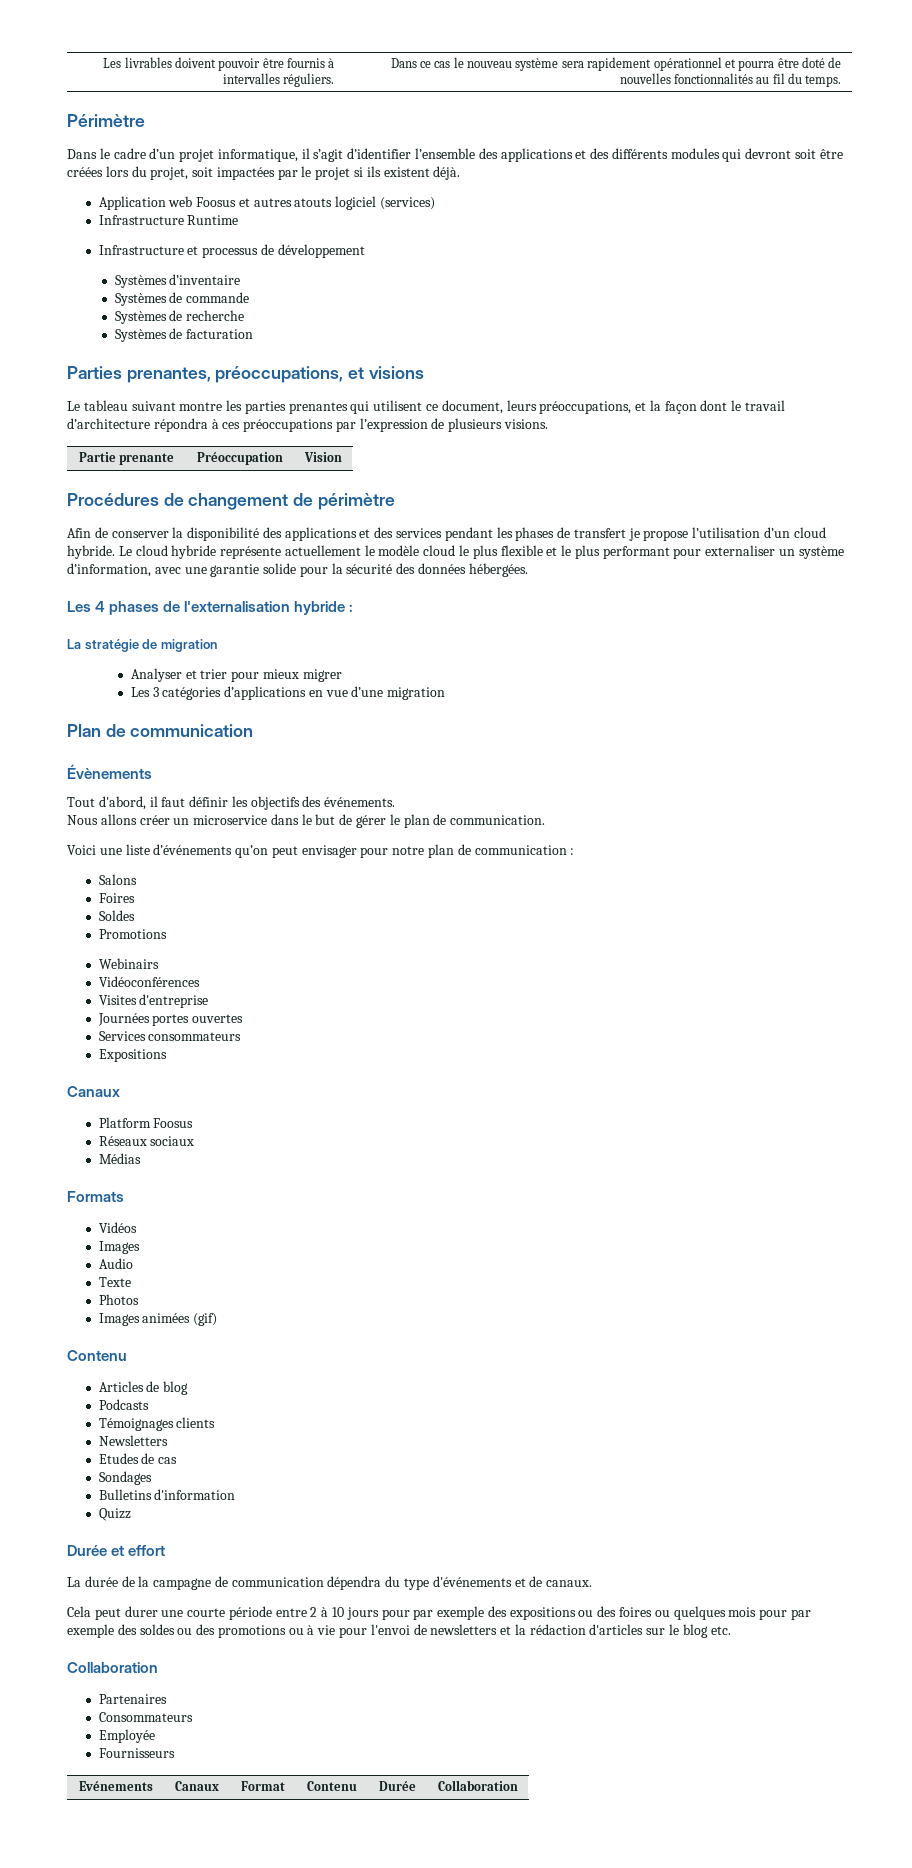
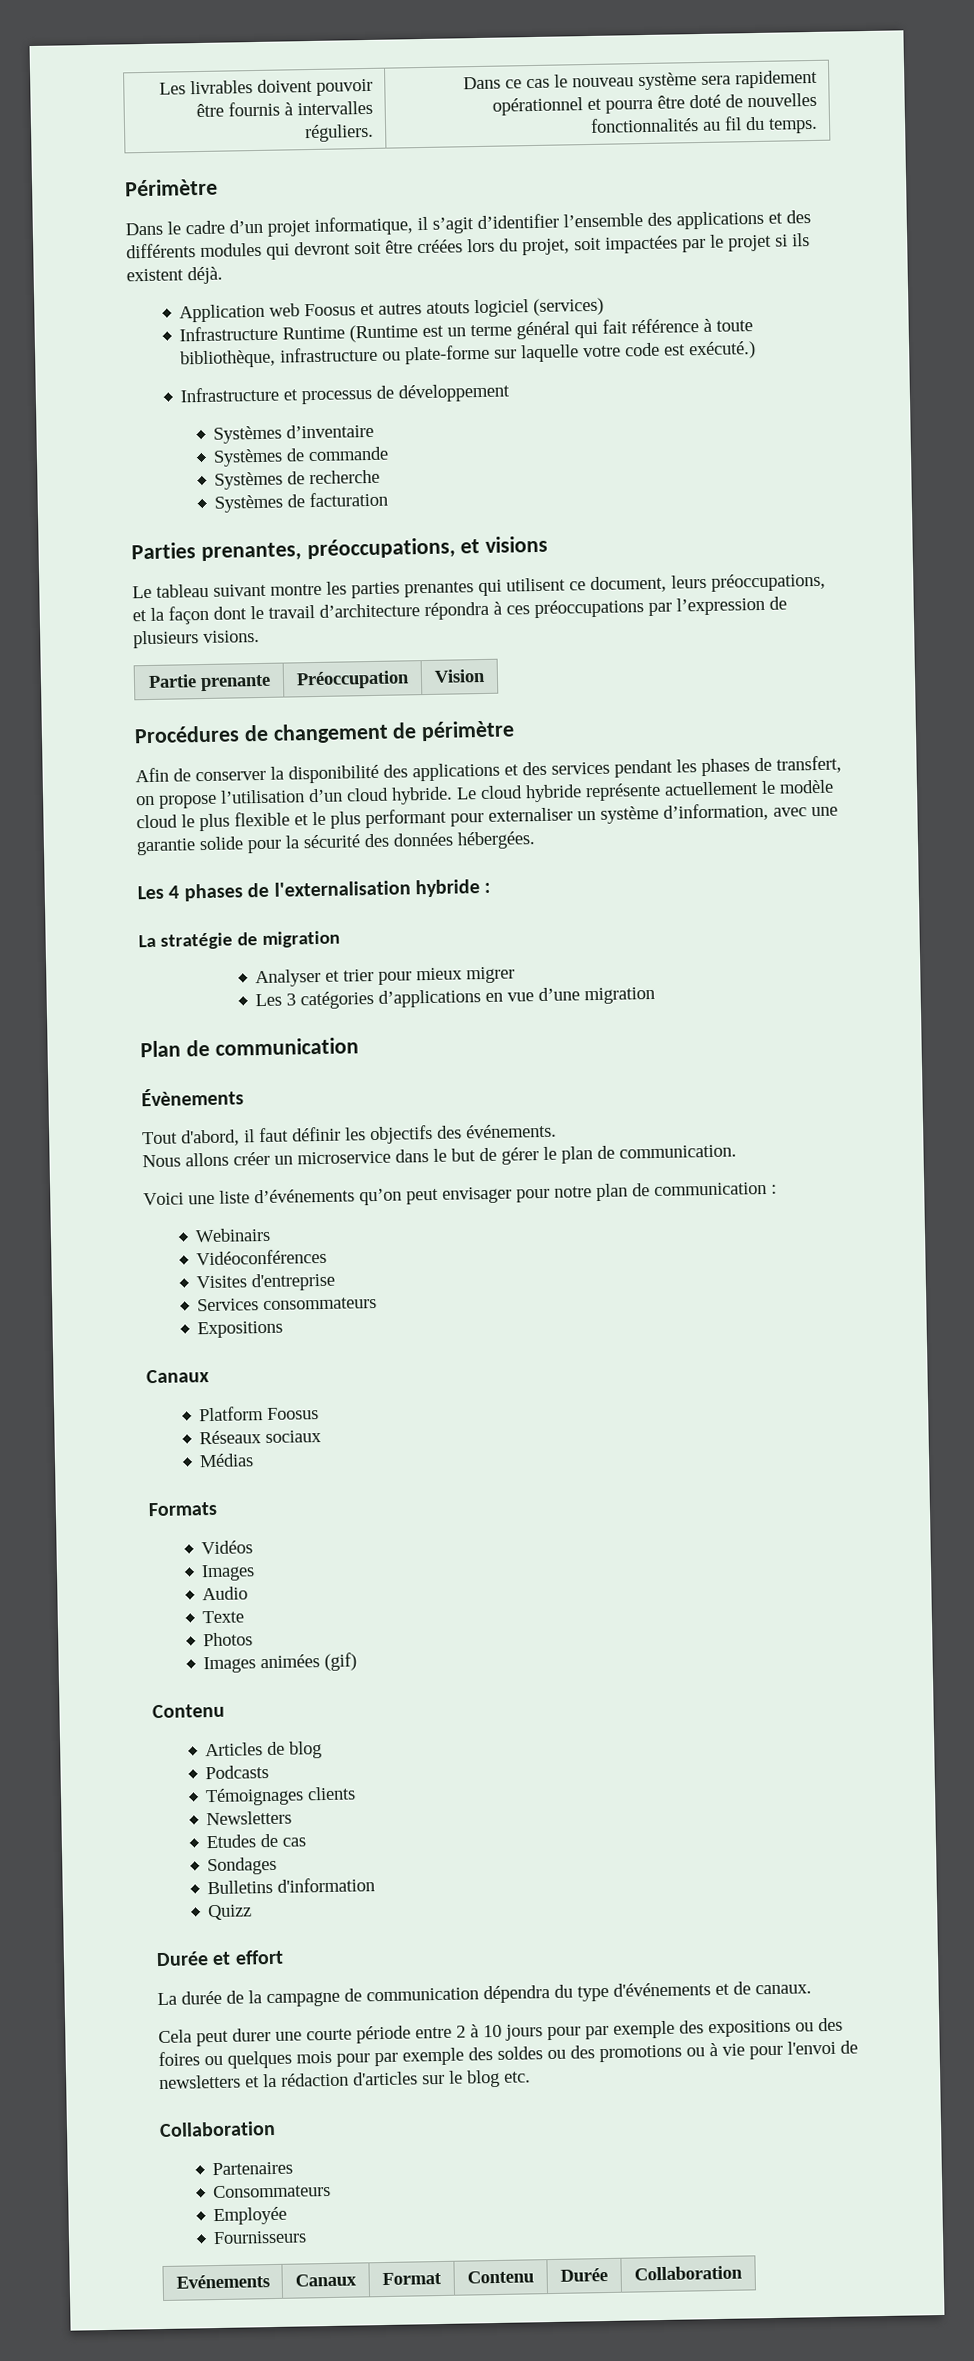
(239, 220) none -> [349,318,754,343] [180,341,757,369] (Runtime est un terme général qui fait référence à toute bibliothèque, infrastructure ou plate-forme sur laquelle votre code est exécuté.)
[573,528,640,541] transfert je -> [776,755,842,774] [136,795,155,806] transfert, on
[98,874,137,885] [98,893,135,903] [98,910,135,921] [98,929,167,939] // Salons // Foires // Soldes // Promotions -> (777, 1189) none
[97,1013,244,1026] // Journées portes ouvertes -> (336, 1282) none

